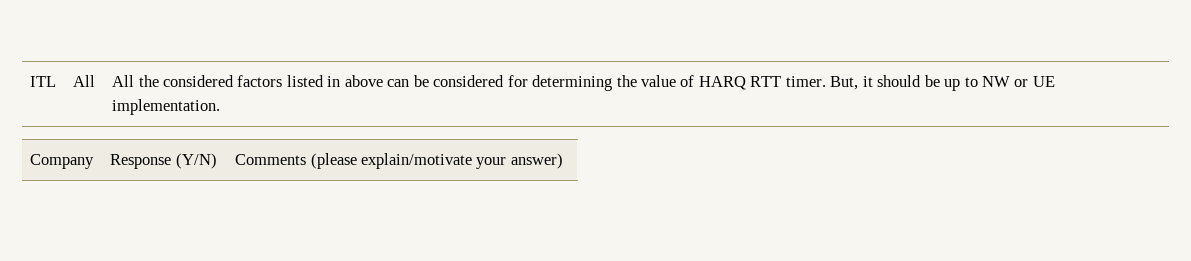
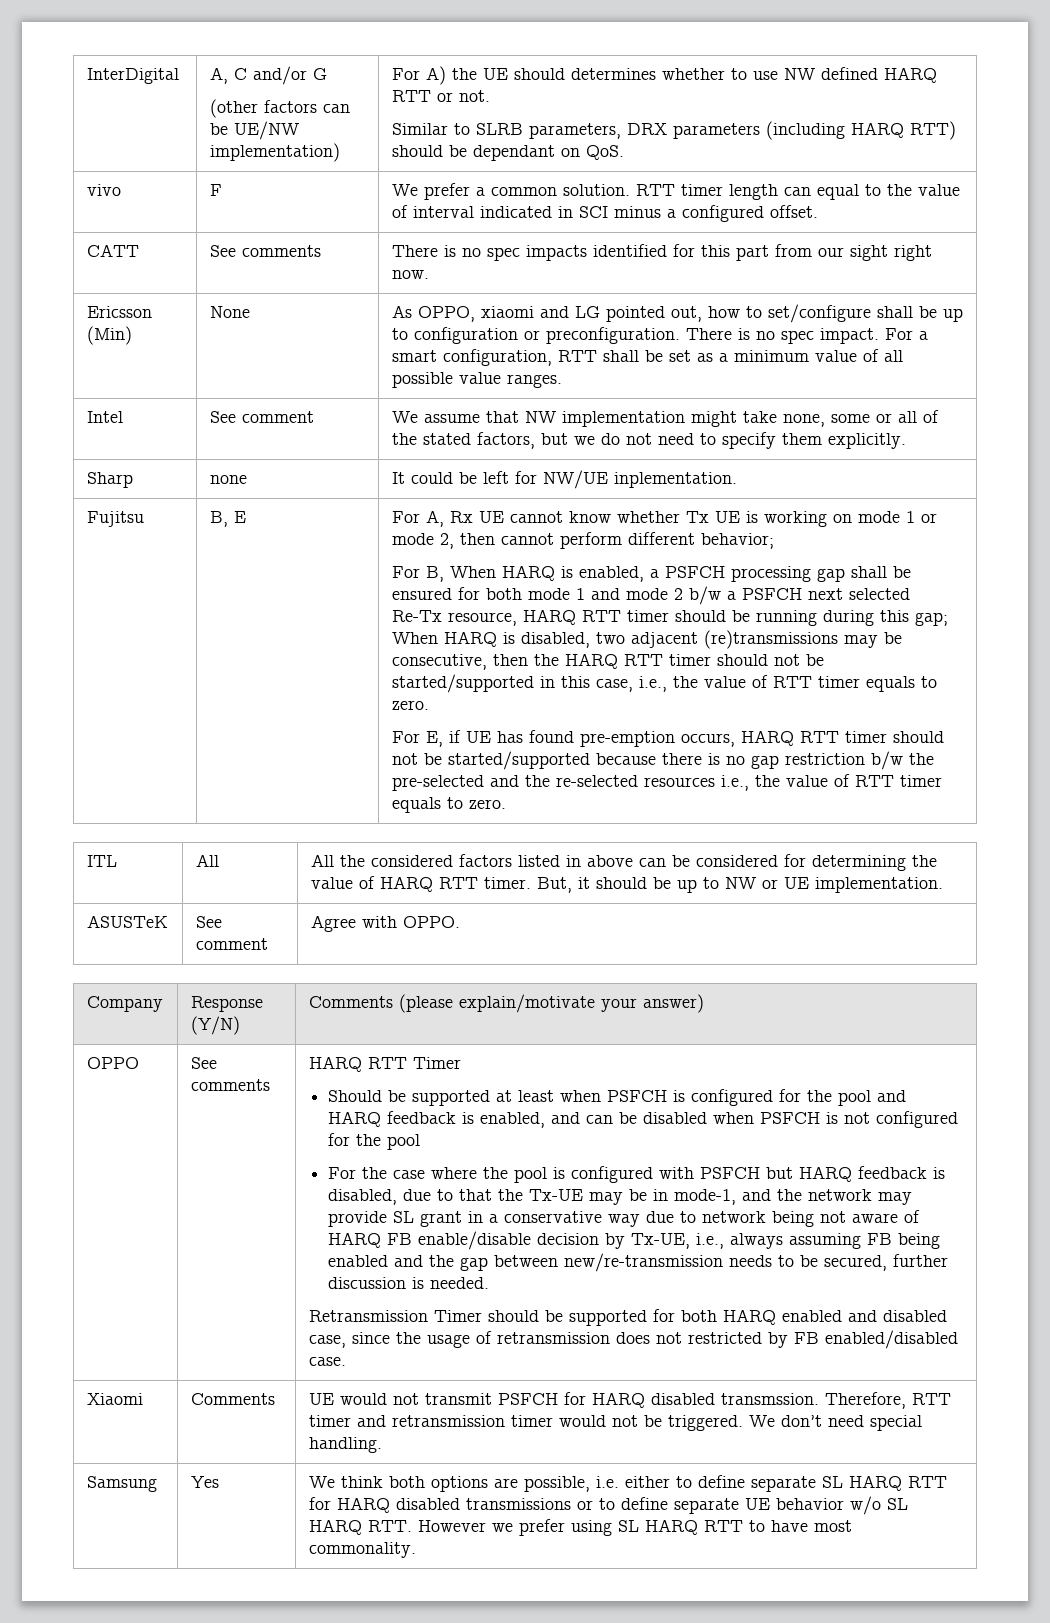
(30, 81) none -> [86,68,179,84] [209,66,327,85] [209,99,350,118] [209,121,299,140] [209,143,340,162] [391,66,937,85] [391,90,490,102] [391,121,956,140] [391,145,624,161] [86,184,121,196] [209,184,222,196] [391,183,960,200] [391,205,818,222] [86,244,139,257] [209,245,321,257] [391,244,932,261] [391,270,429,279] [86,306,152,318] [86,326,132,345] [209,306,250,318] [391,304,963,323] [391,327,928,344] [391,349,903,366] [391,372,562,388] [86,411,123,423] [209,411,314,423] [391,410,939,427] [391,432,906,449] [86,472,133,488] [209,475,247,484] [391,470,737,489] [86,511,144,527] [209,511,246,527] [391,510,937,527] [391,532,774,549] [391,565,911,582] [391,586,910,605] [391,609,948,626] [391,630,902,649] [391,653,824,670] [391,674,937,693] [391,700,429,710] [391,730,944,747] [391,751,934,770] [391,774,942,791] [391,797,506,813] InterDigital | A, C and/or G // (other factors can be UE/NW implementation) | For A) the UE should determines whether to use NW defined HARQ RTT or not. // Similar to SLRB parameters, DRX parameters (including HARQ RTT) should be dependant on QoS. // vivo | F | We prefer a common solution. RTT timer length can equal to the value of interval indicated in SCI minus a configured offset. // CATT | See comments | There is no spec impacts identified for this part from our sight right now. // Ericsson (Min) | None | As OPPO, xiaomi and LG pointed out, how to set/configure shall be up to configuration or preconfiguration. There is no spec impact. For a smart configuration, RTT shall be set as a minimum value of all possible value ranges. // Intel | See comment | We assume that NW implementation might take none, some or all of the stated factors, but we do not need to specify them explicitly. // Sharp | none | It could be left for NW/UE inplementation. // Fujitsu | B, E | For A, Rx UE cannot know whether Tx UE is working on mode 1 or mode 2, then cannot perform different behavior; // For B, When HARQ is enabled, a PSFCH processing gap shall be ensured for both mode 1 and mode 2 b/w a PSFCH next selected Re-Tx resource, HARQ RTT timer should be running during this gap; When HARQ is disabled, two adjacent (re)transmissions may be consecutive, then the HARQ RTT timer should not be started/supported in this case, i.e., the value of RTT timer equals to zero. // For E, if UE has found pre-emption occurs, HARQ RTT timer should not be started/supported because there is no gap restriction b/w the pre-selected and the re-selected resources i.e., the value of RTT timer equals to zero. //
(221, 107) none -> [86,915,168,928] [195,916,222,928] [195,938,268,950] [310,915,460,932] // ASUSTeK | See comment | Agree with OPPO.
(563, 161) none -> [86,1057,139,1069] [190,1057,217,1069] [190,1079,270,1091] [308,1056,461,1072] [328,1089,907,1106] [328,1111,959,1128] [328,1133,421,1150] [328,1166,946,1183] [328,1189,913,1205] [328,1210,921,1227] [328,1231,941,1250] [328,1253,949,1272] [328,1277,490,1289] [308,1309,947,1326] [308,1330,958,1349] [308,1357,346,1366] [86,1393,143,1405] [190,1393,275,1405] [308,1392,951,1409] [308,1415,922,1431] [308,1437,382,1453] [86,1476,157,1492] [190,1476,219,1488] [308,1475,947,1492] [308,1496,908,1515] [308,1519,852,1536] [308,1542,416,1558] // OPPO | See comments | HARQ RTT Timer // Should be supported at least when PSFCH is configured for the pool and HARQ feedback is enabled, and can be disabled when PSFCH is not configured for the pool // For the case where the pool is configured with PSFCH but HARQ feedback is disabled, due to that the Tx-UE may be in mode-1, and the network may provide SL grant in a conservative way due to network being not aware of HARQ FB enable/disable decision by Tx-UE, i.e., always assuming FB being enabled and the gap between new/re-transmission needs to be secured, further discussion is needed. // Retransmission Timer should be supported for both HARQ enabled and disabled case, since the usage of retransmission does not restricted by FB enabled/disabled case. // Xiaomi | Comments | UE would not transmit PSFCH for HARQ disabled transmssion. Therefore, RTT timer and retransmission timer would not be triggered. We don’t need special handling. // Samsung | Yes | We think both options are possible, i.e. either to define separate SL HARQ RTT for HARQ disabled transmissions or to define separate UE behavior w/o SL HARQ RTT. However we prefer using SL HARQ RTT to have most commonality.

